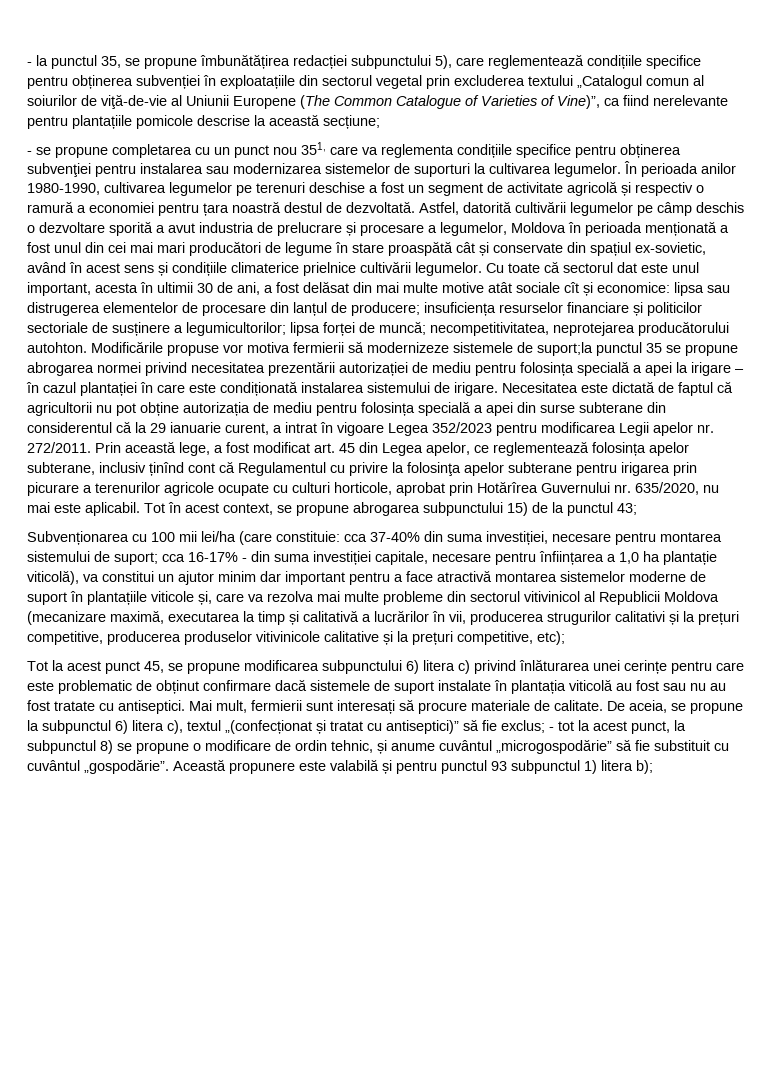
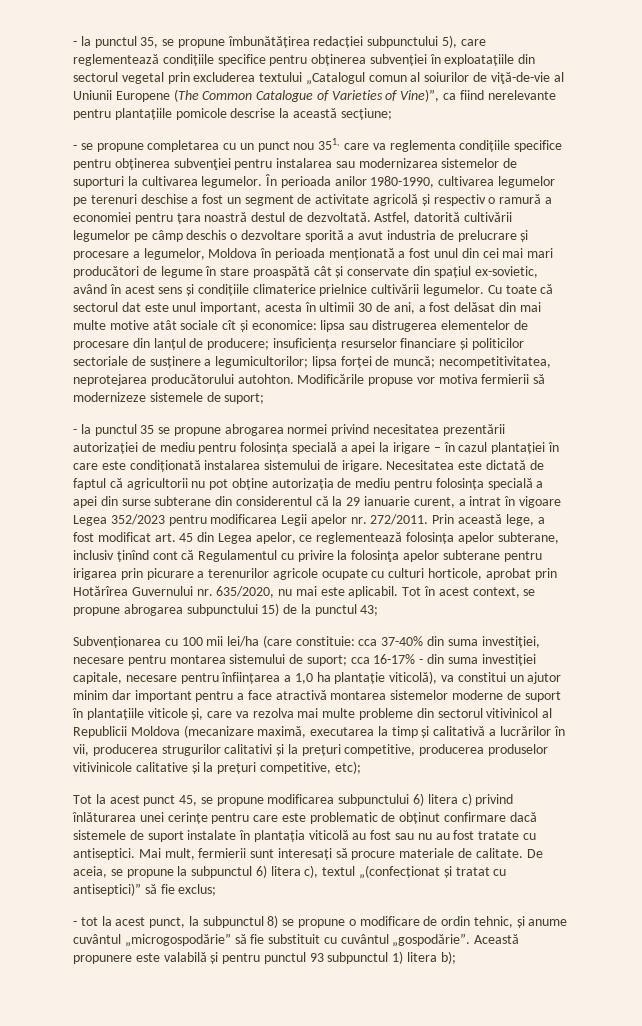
[537,342,593,356] suport;la -> [224,393,265,404] [73,424,91,434] suport; // - la
(545, 726) none -> (217, 890) //

